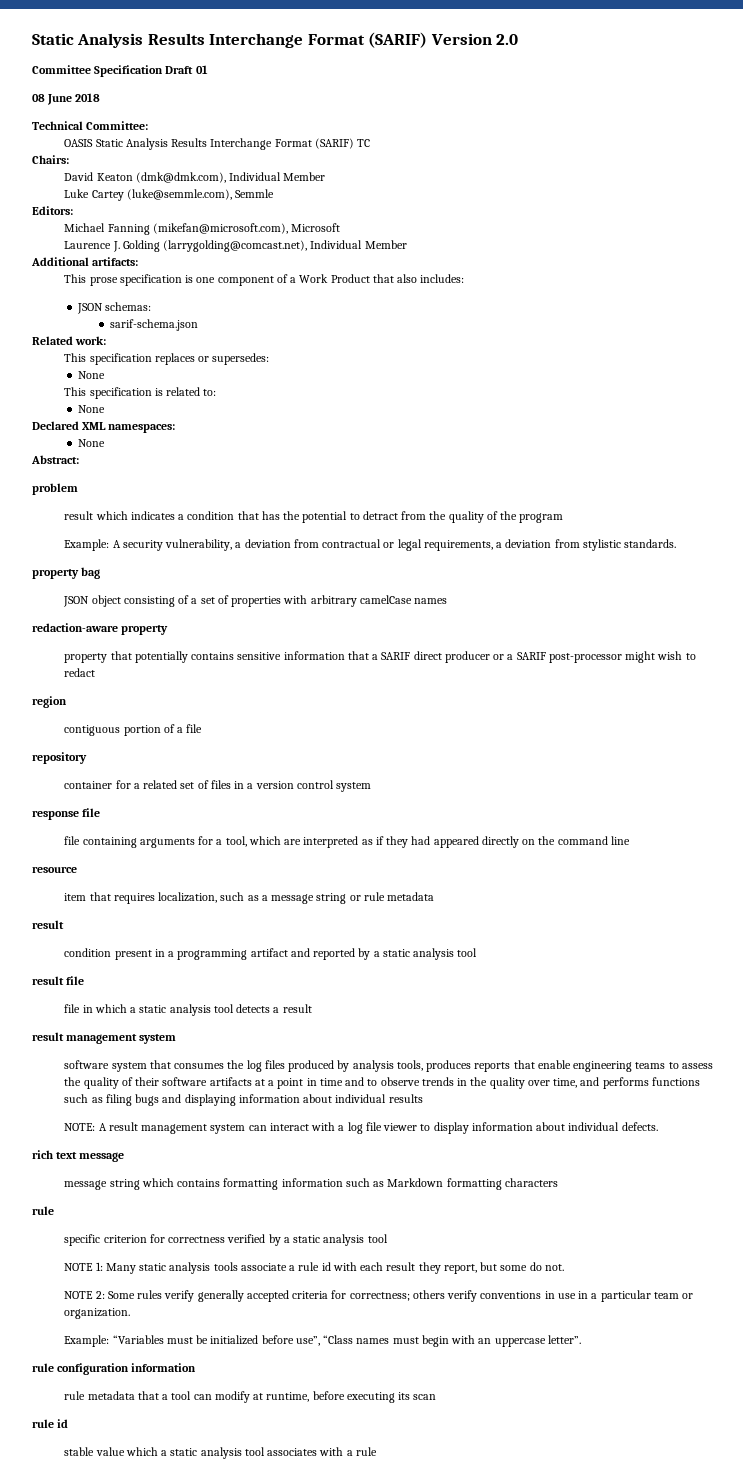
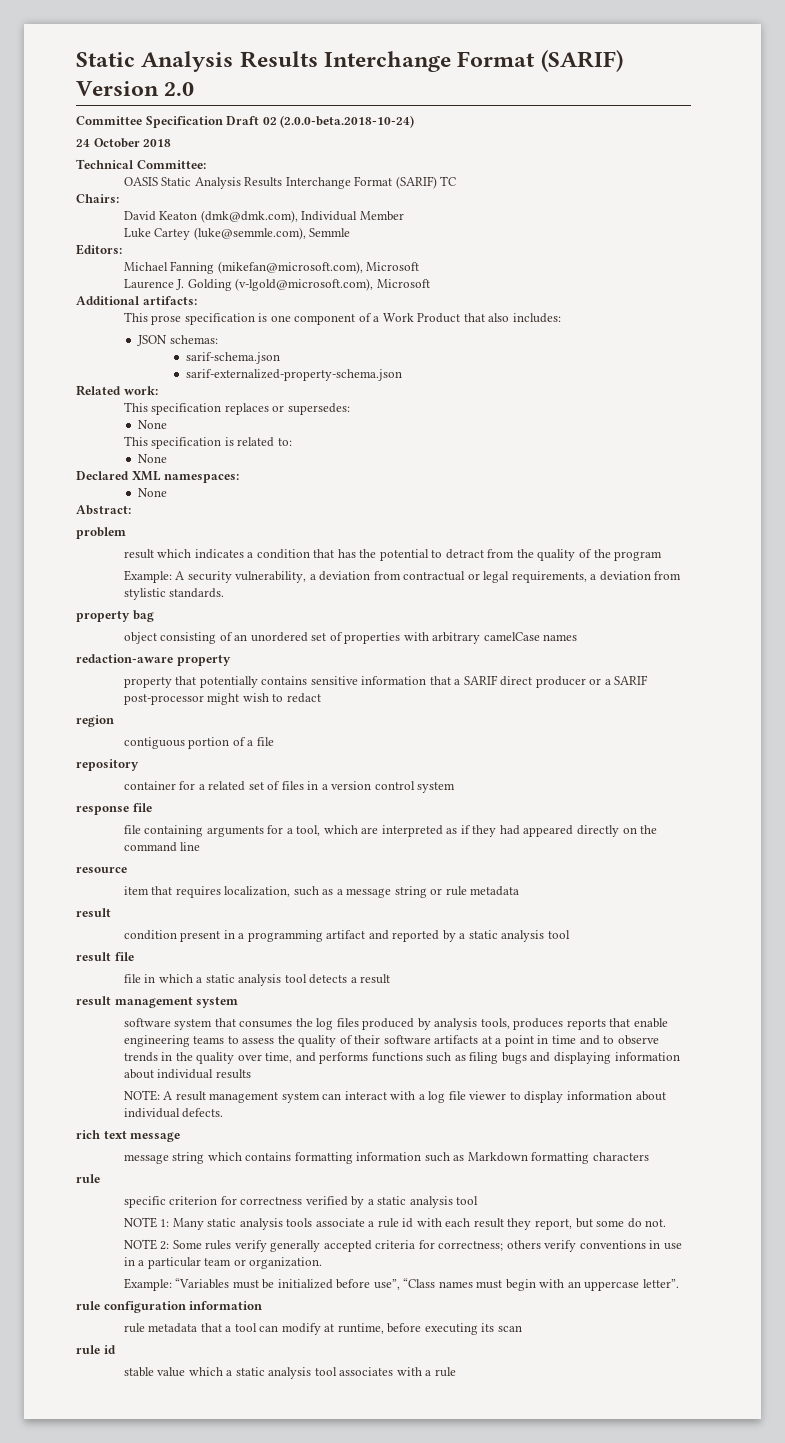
[195,65,208,74] [32,94,73,105] 01 // 08 June -> [262,115,415,128] [76,138,140,148] 02 (2.0.0-beta.2018-10-24) // 24 October
[163,240,407,252] (larrygolding@comcast.net), Individual Member -> [235,278,430,291] (v-lgold@microsoft.com), Microsoft
(199, 325) none -> [186,369,403,381] // sarif-externalized-property-schema.json
[63,596,90,607] JSON -> (154, 616) none
[191,598,198,604] a -> [234,632,308,642] an unordered

